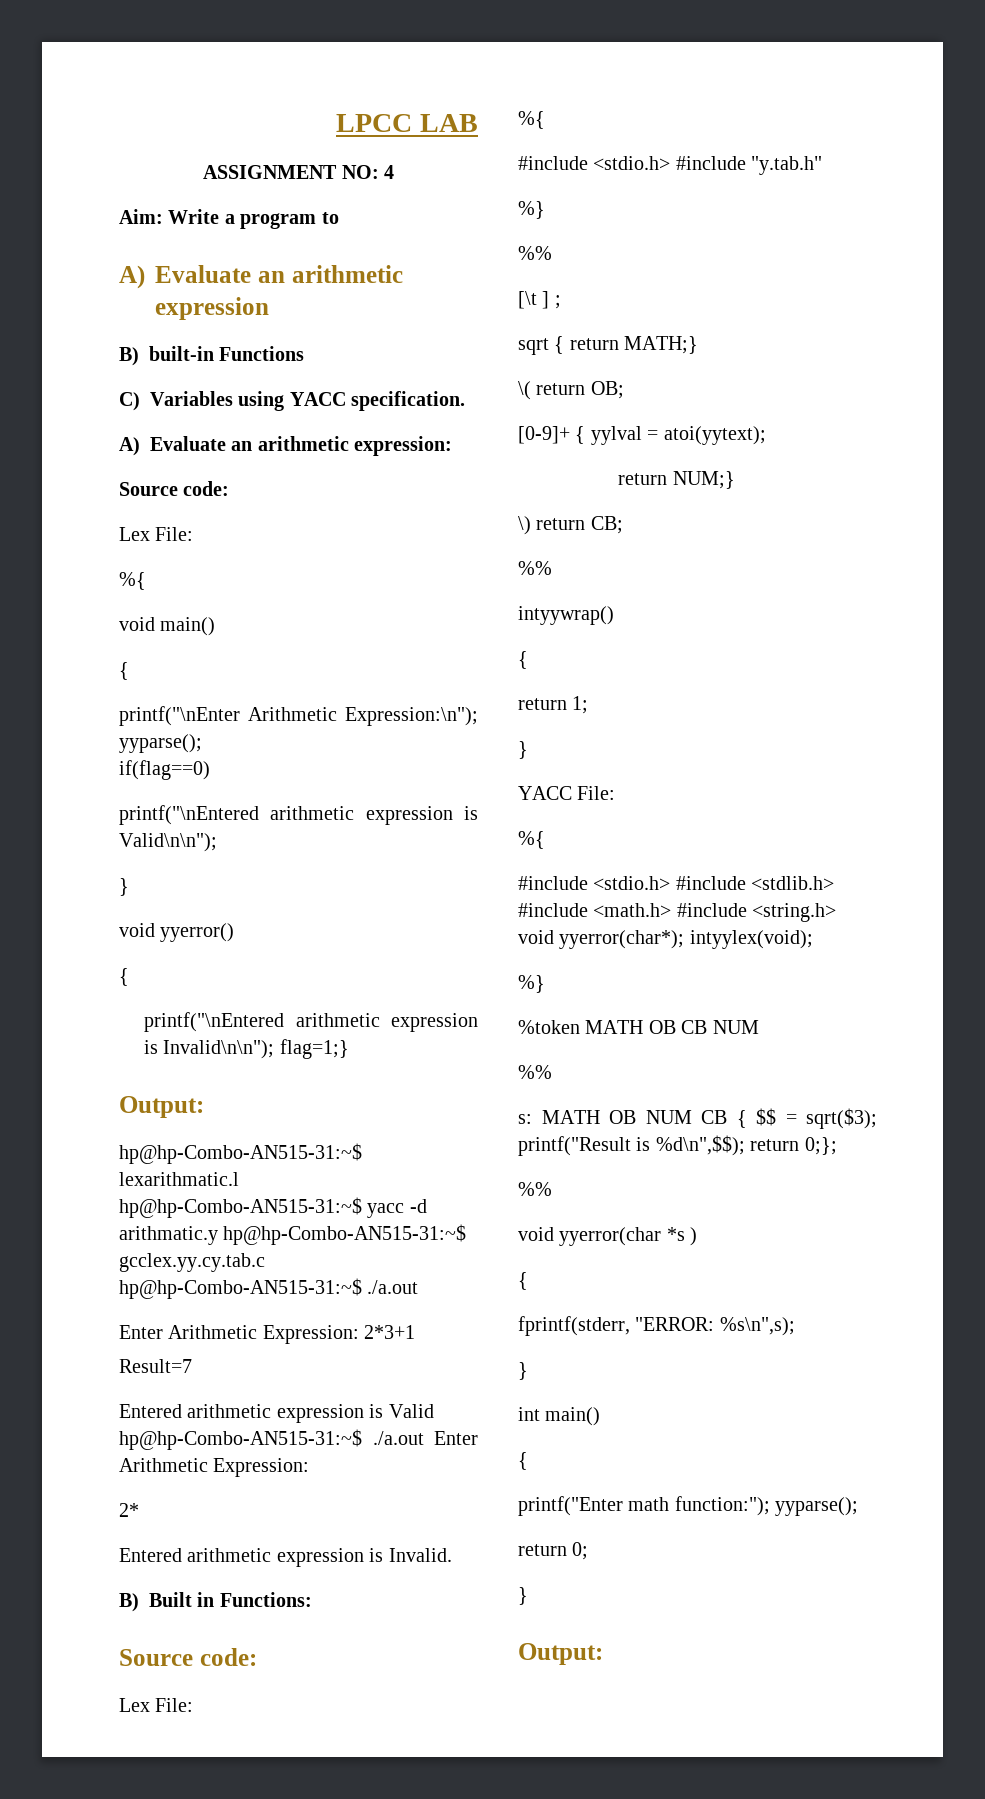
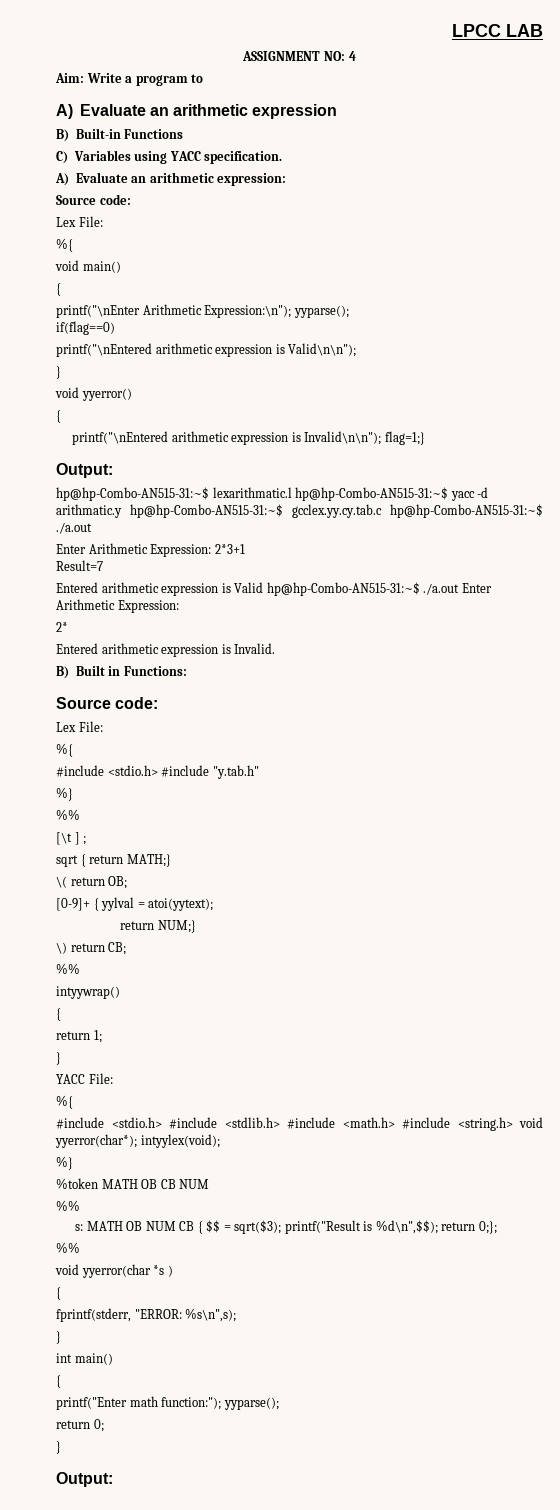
[149,346,214,361] built-in -> [75,128,121,139] Built-in

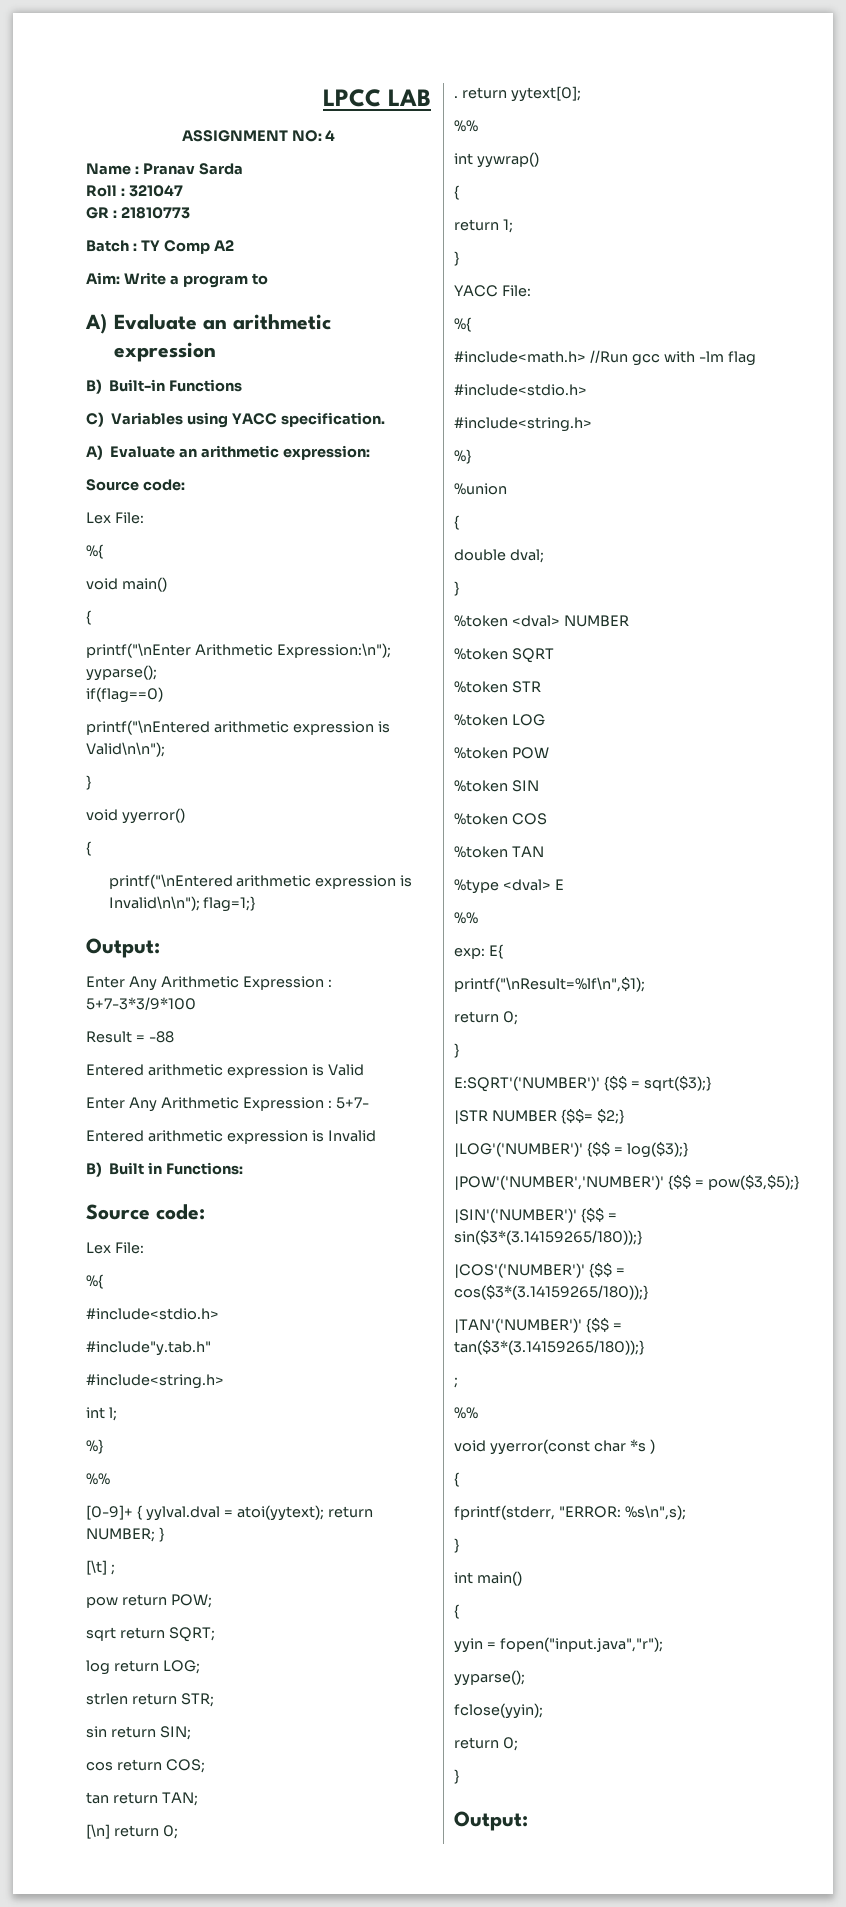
(356, 56) none -> [86,163,243,175] [86,185,183,197] [86,207,190,219] [86,240,234,254] // Name : Pranav Sarda // Roll : 321047 // GR : 21810773 // Batch : TY Comp A2
[56,487,489,501] [56,504,543,518] [56,522,92,534] [56,543,245,557] [56,560,103,571] hp@hp-Combo-AN515-31:~$ lexarithmatic.l hp@hp-Combo-AN515-31:~$ yacc -d arithmatic.y hp@hp-Combo-AN515-31:~$ gcclex.yy.cy.tab.c hp@hp-Combo-AN515-31:~$ ./a.out // Enter Arithmetic Expression: 2*3+1 // Result=7 -> [86,976,332,991] [86,997,196,1010] [86,1031,174,1043] Enter Any Arithmetic Expression : 5+7-3*3/9*100 // Result = -88
[266,582,492,596] [56,599,179,613] [56,622,68,632] [56,643,276,657] hp@hp-Combo-AN515-31:~$ ./a.out Enter Arithmetic Expression: // 2* // Entered arithmetic expression is Invalid. -> [86,1097,369,1112] [86,1130,376,1144] // Enter Any Arithmetic Expression : 5+7- // Entered arithmetic expression is Invalid
[56,765,259,779] [56,787,73,801] [56,809,80,820] [56,832,87,845] [56,854,171,867] [56,876,128,889] [56,897,214,911] [120,920,196,933] [56,942,127,955] [56,963,80,974] [56,986,120,999] #include <stdio.h> #include "y.tab.h" // %} // %% // [\t ] ; // sqrt { return MATH;} // \( return OB; // [0-9]+ { yylval = atoi(yytext); // return NUM;} // \) return CB; // %% // intyywrap() -> [86,1308,219,1320] [86,1341,211,1356] [86,1374,224,1389] [86,1407,117,1421] [86,1439,103,1454] [86,1473,110,1485] [86,1505,373,1521] [86,1527,164,1542] [86,1560,115,1575] [86,1594,212,1608] [86,1627,215,1642] [86,1660,200,1675] [86,1693,214,1707] [86,1726,191,1740] [86,1759,205,1773] [86,1792,198,1806] [86,1824,178,1839] [454,86,581,102] [454,120,478,132] [454,152,539,168] #include<stdio.h> // #include"y.tab.h" // #include<string.h> // int l; // %} // %% // [0-9]+ { yylval.dval = atoi(yytext); return NUMBER; } // [\t] ; // pow return POW; // sqrt return SQRT; // log return LOG; // strlen return STR; // sin return SIN; // cos return COS; // tan return TAN; // [\n] return 0; // . return yytext[0]; // %% // int yywrap()
[56,1117,543,1131] [55,1134,220,1148] [56,1156,73,1170] [56,1178,210,1189] [56,1200,80,1211] [75,1220,497,1234] #include <stdio.h> #include <stdlib.h> #include <math.h> #include <string.h> void yyerror(char*); intyylex(void); // %} // %token MATH OB CB NUM // %% // s: MATH OB NUM CB { $$ = sqrt($3); printf("Result is %d\n",$$); return 0;}; -> [454,350,756,366] [454,384,587,396] [454,417,592,432] [454,449,471,464] [454,483,507,495] [454,515,459,530] [454,549,544,563] [454,581,459,596] [454,615,629,627] [454,648,554,663] [454,681,541,693] [454,714,545,726] [454,747,549,759] [454,780,539,792] [454,813,547,825] [454,846,544,858] [454,879,564,894] [454,912,478,924] [454,944,503,959] [454,977,645,992] [454,1011,518,1025] [454,1043,459,1058] [454,1076,711,1092] [454,1109,624,1124] [454,1142,688,1158] [454,1175,799,1190] [454,1208,617,1223] [454,1230,642,1245] [454,1263,625,1278] [454,1285,648,1300] [454,1318,622,1333] [454,1340,644,1355] [454,1377,458,1388] #include<math.h> //Run gcc with -lm flag // #include<stdio.h> // #include<string.h> // %} // %union // { // double dval; // } // %token <dval> NUMBER // %token SQRT // %token STR // %token LOG // %token POW // %token SIN // %token COS // %token TAN // %type <dval> E // %% // exp: E{ // printf("\nResult=%lf\n",$1); // return 0; // } // E:SQRT'('NUMBER')' {$$ = sqrt($3);} // |STR NUMBER {$$= $2;} // |LOG'('NUMBER')' {$$ = log($3);} // |POW'('NUMBER','NUMBER')' {$$ = pow($3,$5);} // |SIN'('NUMBER')' {$$ = sin($3*(3.14159265/180));} // |COS'('NUMBER')' {$$ = cos($3*(3.14159265/180));} // |TAN'('NUMBER')' {$$ = tan($3*(3.14159265/180));} // ;
[81,1264,151,1278] yyerror(char -> [489,1439,626,1455] yyerror(const char
[56,1396,279,1410] printf("Enter math function:"); yyparse(); -> [454,1637,663,1653] [454,1670,525,1686] [454,1703,543,1719] yyin = fopen("input.java","r"); // yyparse(); // fclose(yyin);

